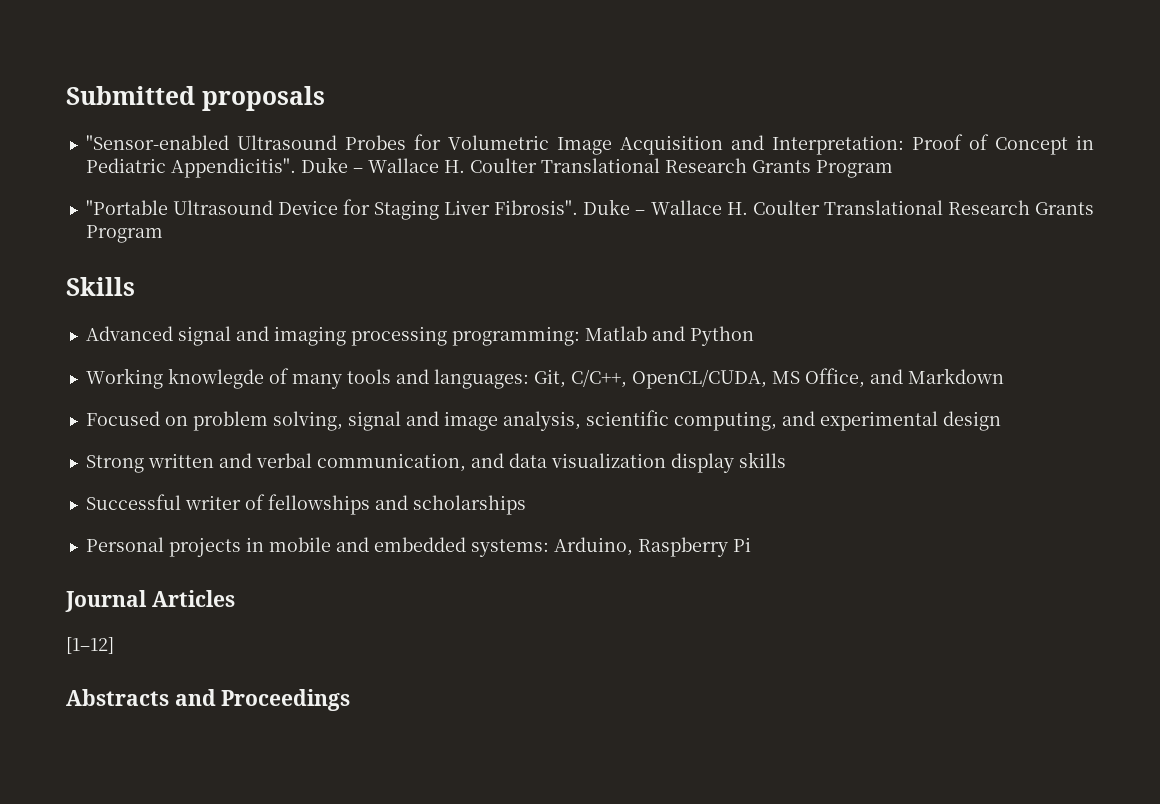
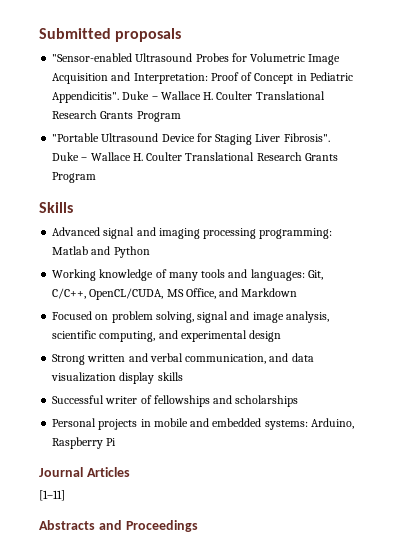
[167,368,264,389] knowlegde -> [99,269,154,281] knowledge
[66,637,114,654] [1–12] -> [39,490,65,501] [1–11]

